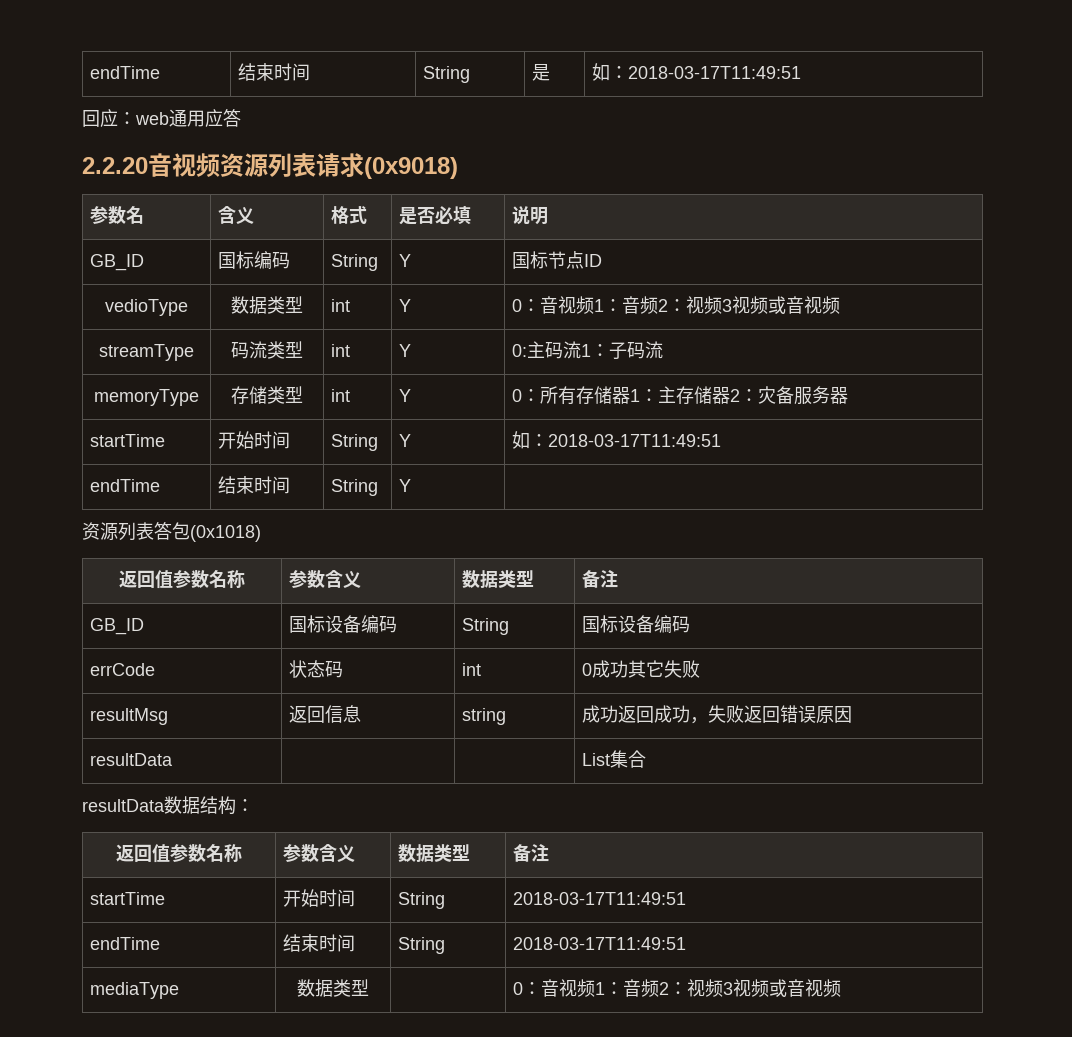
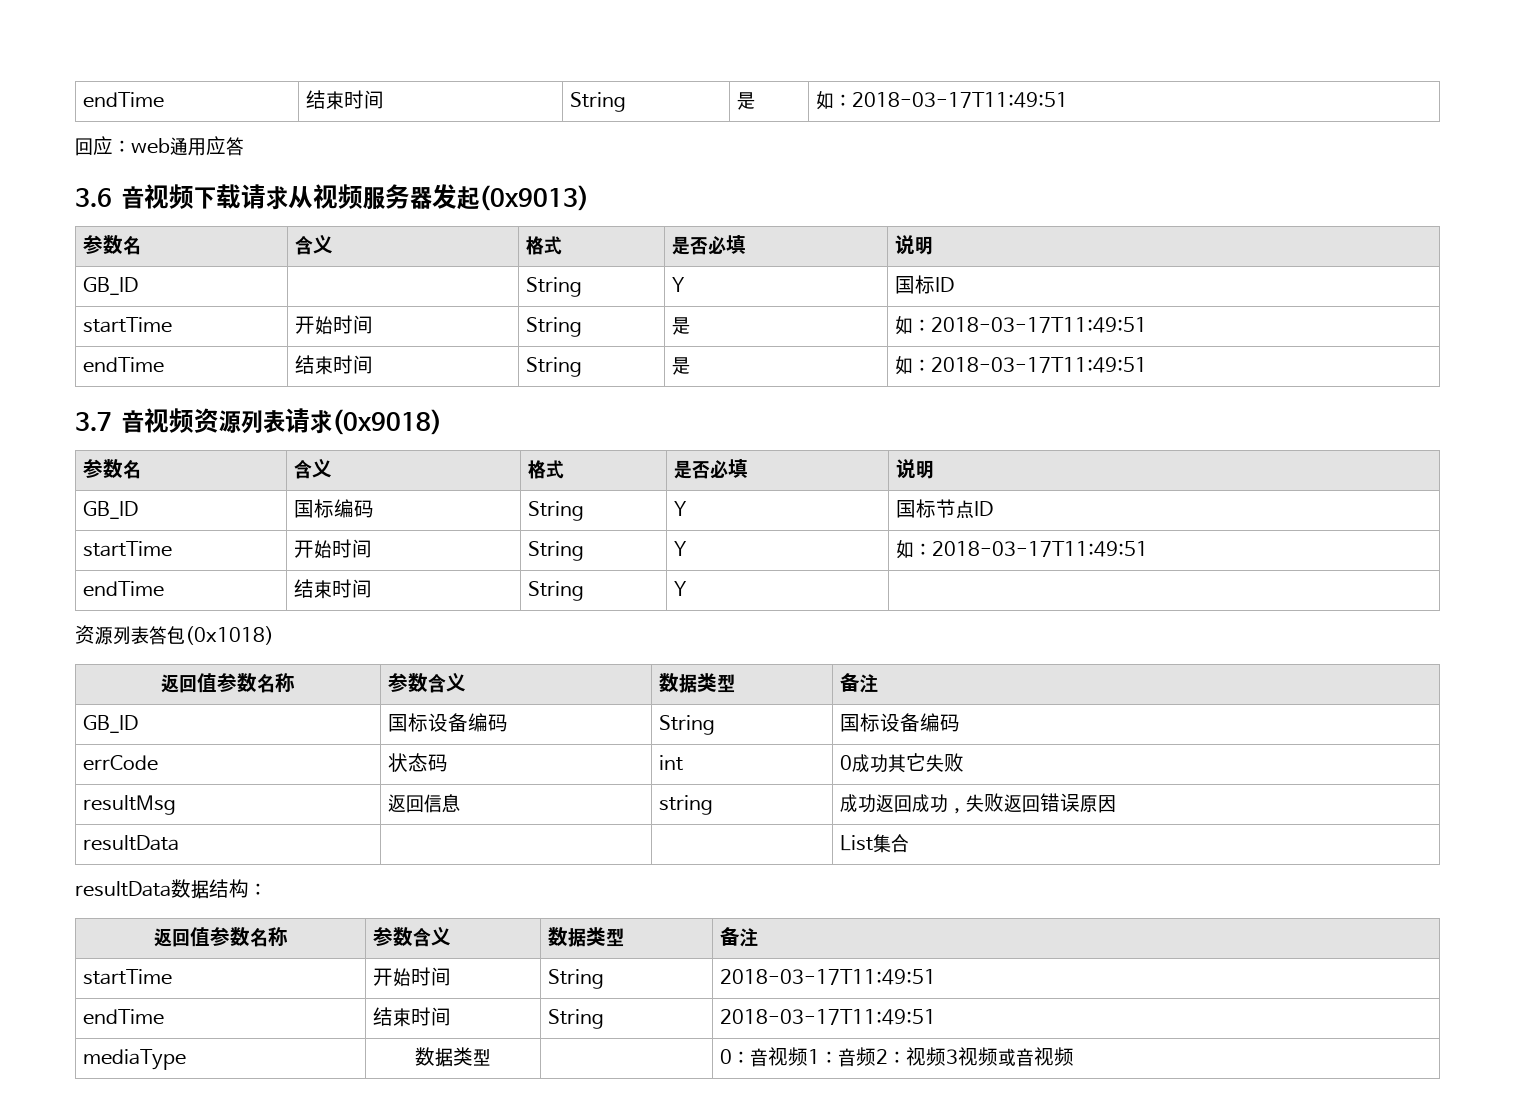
[82,157,148,174] 2.2.20 -> [75,184,589,211] [82,235,141,255] [294,235,333,255] [525,236,562,255] [671,234,746,255] [894,235,933,255] [82,277,138,295] [525,277,582,297] [671,277,685,292] [894,275,954,294] [82,317,172,333] [294,315,373,335] [525,317,582,337] [671,317,690,335] [894,316,1147,335] [82,357,164,373] [294,355,373,375] [525,357,582,377] [671,357,690,375] [894,356,1147,375] [75,412,112,432] 3.6音视频下载请求从视频服务器发起(0x9013) // 参数名 | 含义 | 格式 | 是否必填 | 说明 // GB_ID | | String | Y | 国标ID // startTime | 开始时间 | String | 是 | 如：2018-03-17T11:49:51 // endTime | 结束时间 | String | 是 | 如：2018-03-17T11:49:51 // 3.7
[105,299,188,316] [230,296,303,314] [331,299,351,312] [399,299,412,312] [512,296,841,314] [99,344,194,361] [230,341,303,359] [331,344,351,357] [399,344,412,357] [512,341,664,360] [94,389,199,406] [230,386,303,404] [331,389,351,402] [399,389,412,402] [512,386,849,405] // vedioType | 数据类型 | int | Y | 0：音视频1：音频2：视频3视频或音视频 // streamType | 码流类型 | int | Y | 0:主码流1：子码流 // memoryType | 存储类型 | int | Y | 0：所有存储器1：主存储器2：灾备服务器 -> (993, 508) none

